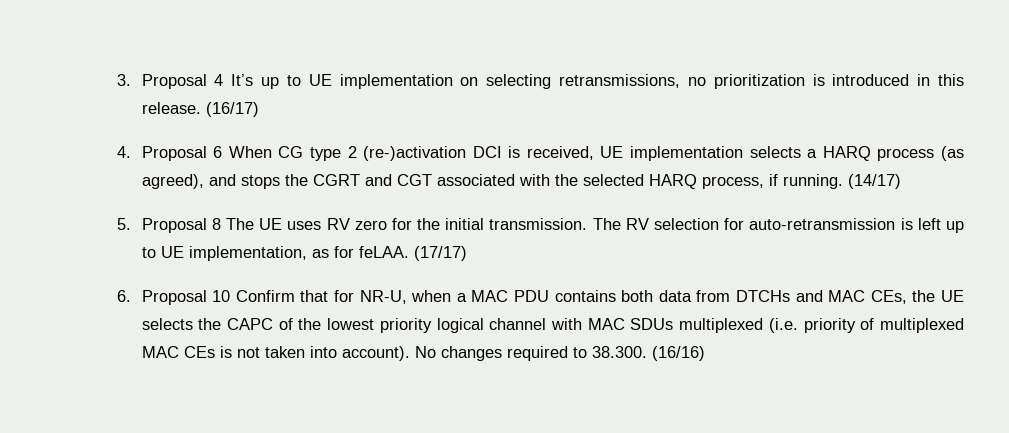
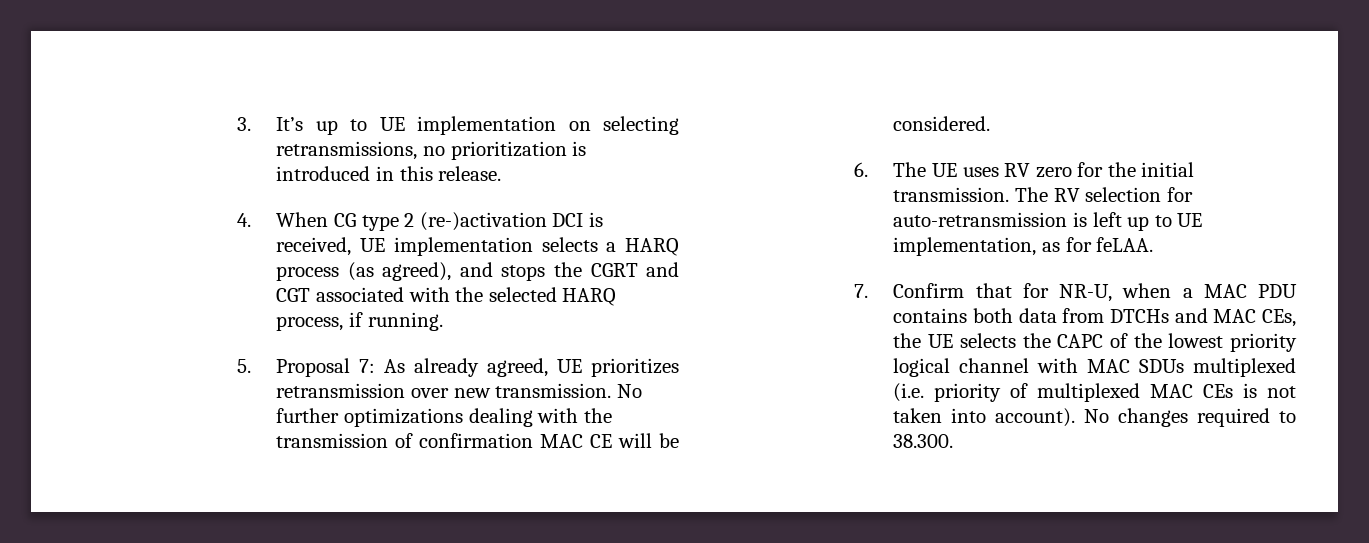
[141,74,224,89] Proposal 4 -> (252, 124) none
[205,102,259,117] (16/17) -> (502, 173) none
[141,146,223,161] Proposal 6 -> (252, 220) none
[847,174,901,189] (14/17) -> (443, 321) none
[211,218,221,230] 8 -> [359,358,680,377] [276,383,642,398] [276,408,612,427] [276,433,680,448] [893,116,991,131] [854,162,869,177] 7: As already agreed, UE prioritizes retransmission over new transmission. No further optimizations dealing with the transmission of confirmation MAC CE will be considered. // 6.
[413,246,467,261] [117,290,231,305] (17/17) // 6. Proposal 10 -> [854,284,869,298] // 7.
[651,346,705,361] (16/16) -> (954, 441) none

